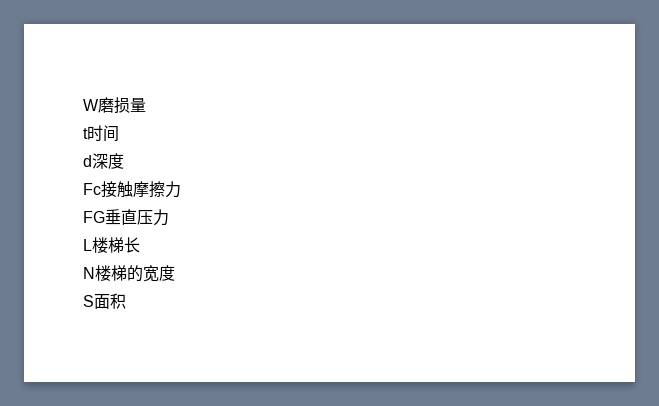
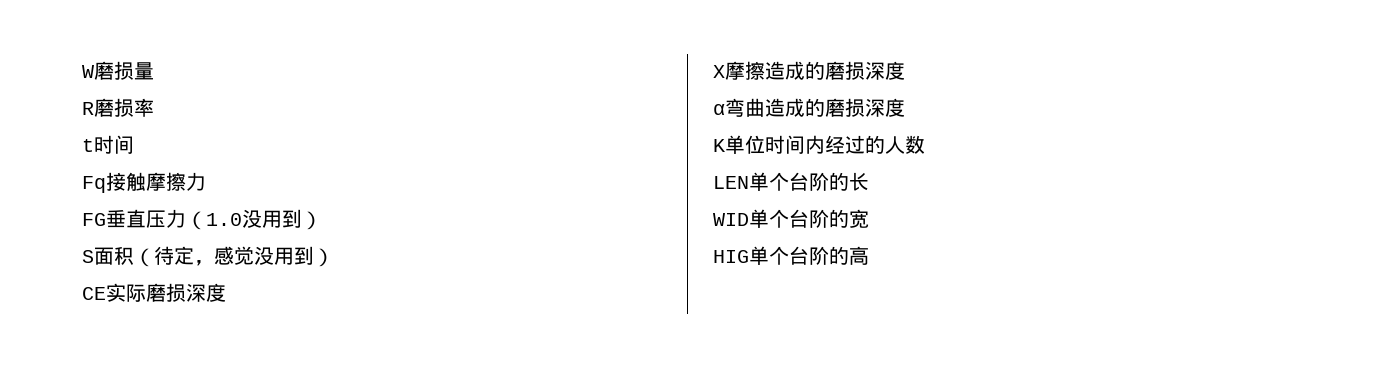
(146, 105) none -> [82,98,154,117] // R磨损率
[83,153,124,169] [83,183,101,195] d深度 // Fc -> [82,176,106,193] Fq
[83,237,140,253] [83,265,175,282] [83,293,126,309] // L楼梯长 // N楼梯的宽度 // S面积 -> [186,209,322,230] [82,246,334,267] [82,283,226,302] [713,61,905,80] [713,98,905,117] [713,135,925,154] [713,172,869,191] [713,209,869,228] [713,246,869,265] （1.0没用到） // S面积（待定，感觉没用到） // CE实际磨损深度 // X摩擦造成的磨损深度 // α弯曲造成的磨损深度 // K单位时间内经过的人数 // LEN单个台阶的长 // WID单个台阶的宽 // HIG单个台阶的高

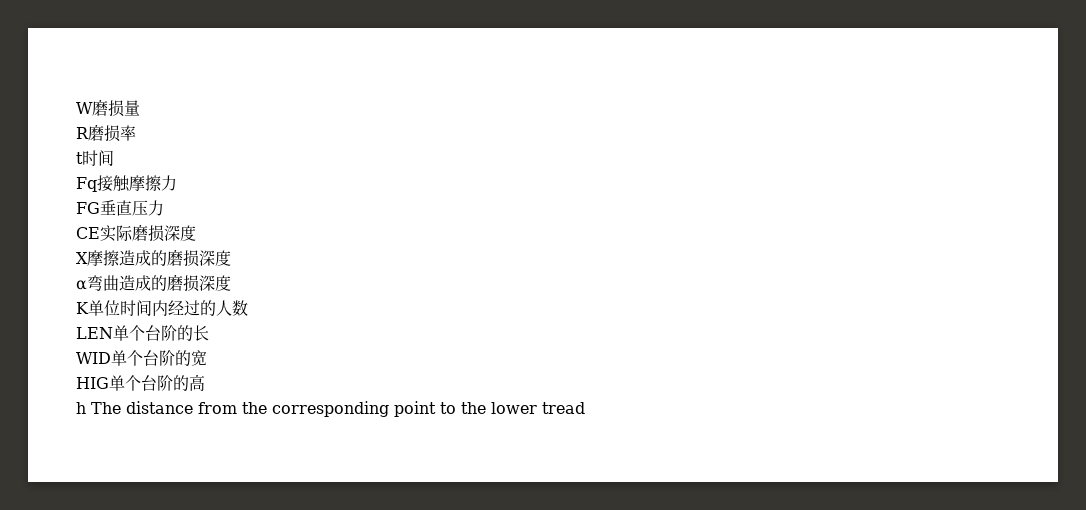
[186,209,322,230] [82,246,334,267] （1.0没用到） // S面积（待定，感觉没用到） -> (164, 208) none
(869, 255) none -> [76,401,585,417] // h The distance from the corresponding point to the lower tread

